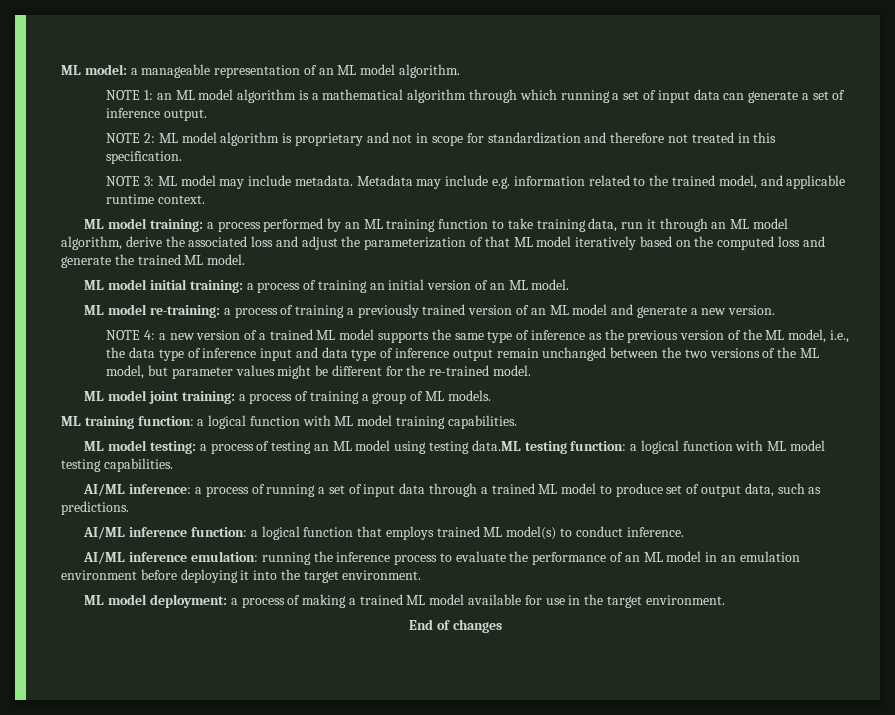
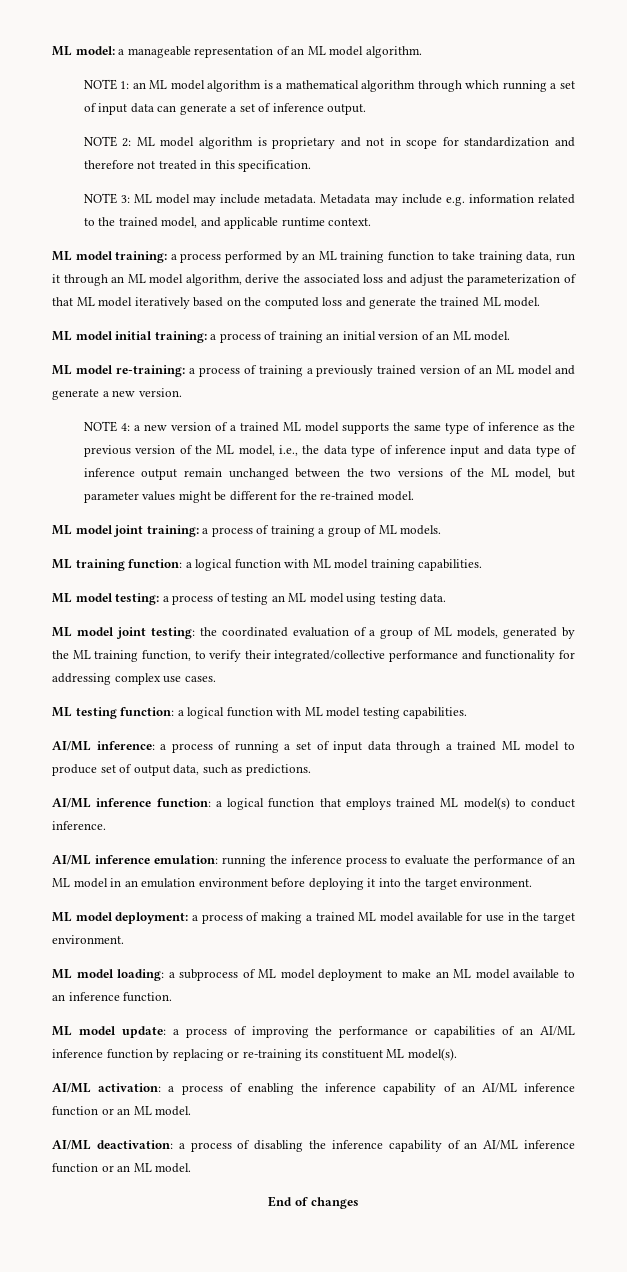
[471,440,521,451] data.ML -> [420,593,447,603] [52,627,576,639] [52,650,575,662] [52,673,216,685] [52,707,72,717] data. // ML model joint testing: the coordinated evaluation of a group of ML models, generated by the ML training function, to verify their integrated/collective performance and functionality for addressing complex use cases. // ML
(725, 600) none -> [52,969,576,981] [52,992,173,1002] [52,1026,575,1038] [52,1048,457,1061] [52,1083,576,1095] [52,1106,192,1116] [52,1140,575,1152] [52,1163,192,1173] // ML model loading: a subprocess of ML model deployment to make an ML model available to an inference function. // ML model update: a process of improving the performance or capabilities of an AI/ML inference function by replacing or re-training its constituent ML model(s). // AI/ML activation: a process of enabling the inference capability of an AI/ML inference function or an ML model. // AI/ML deactivation: a process of disabling the inference capability of an AI/ML inference function or an ML model.

